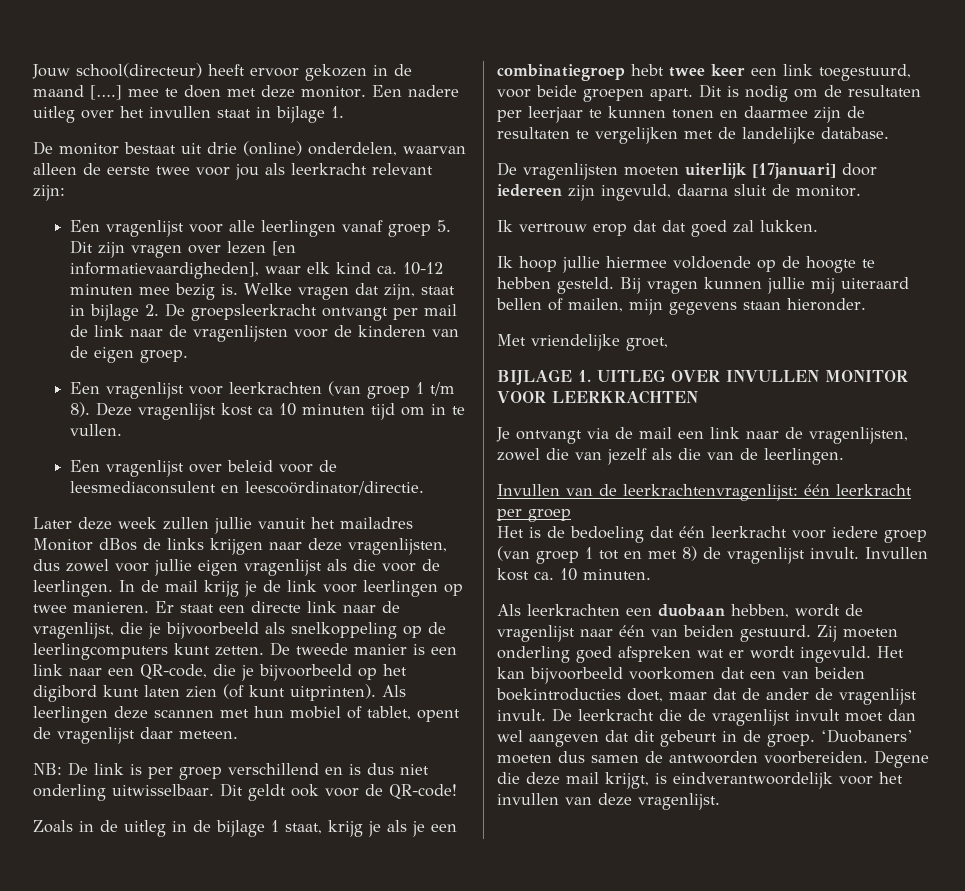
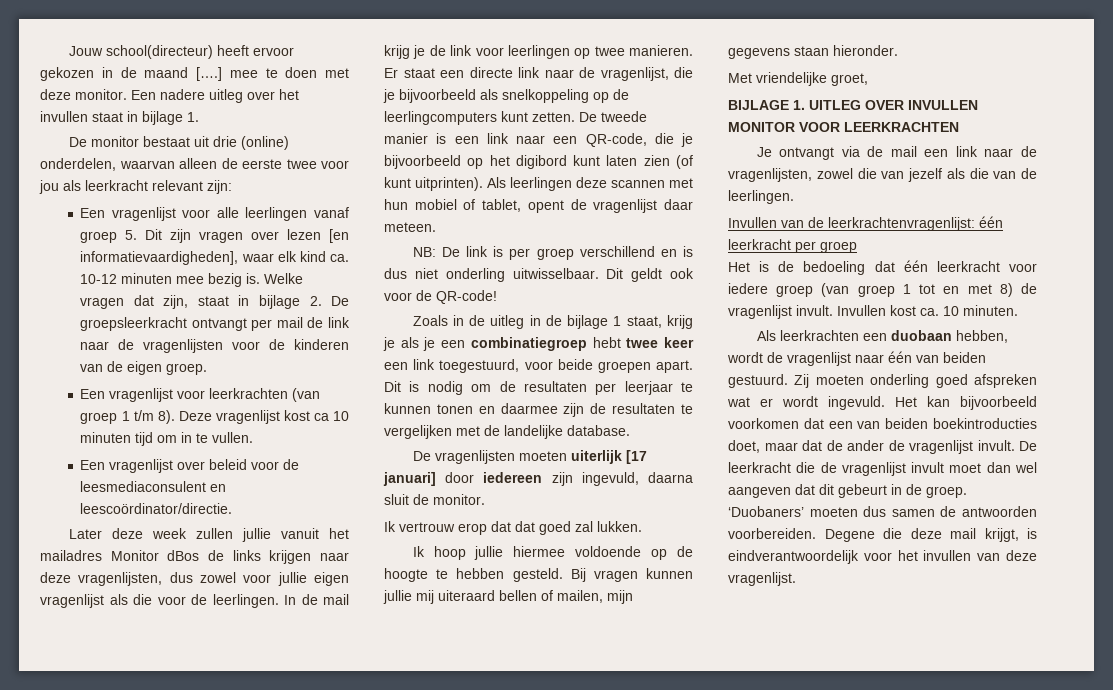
[752,163,836,179] [17januari] -> [625,450,647,464] [383,472,436,486] [17 januari]

